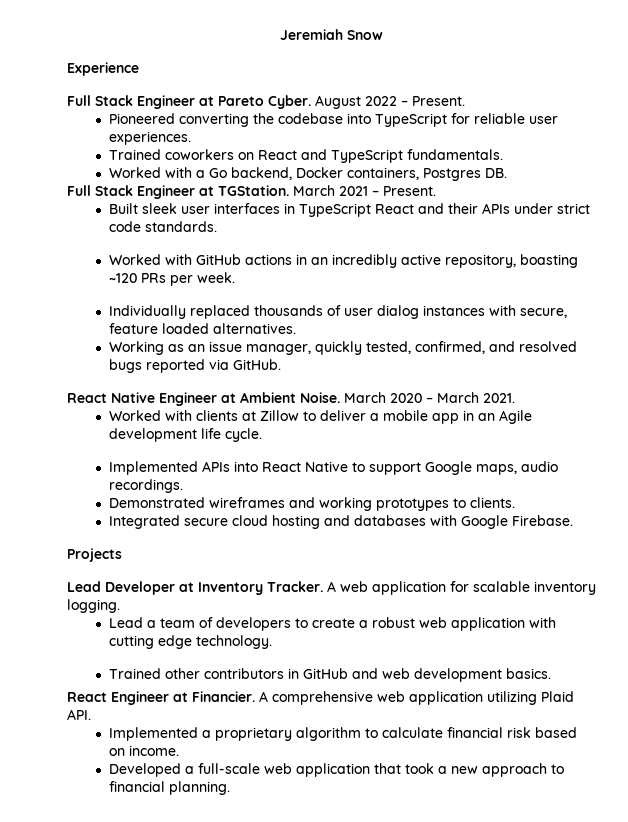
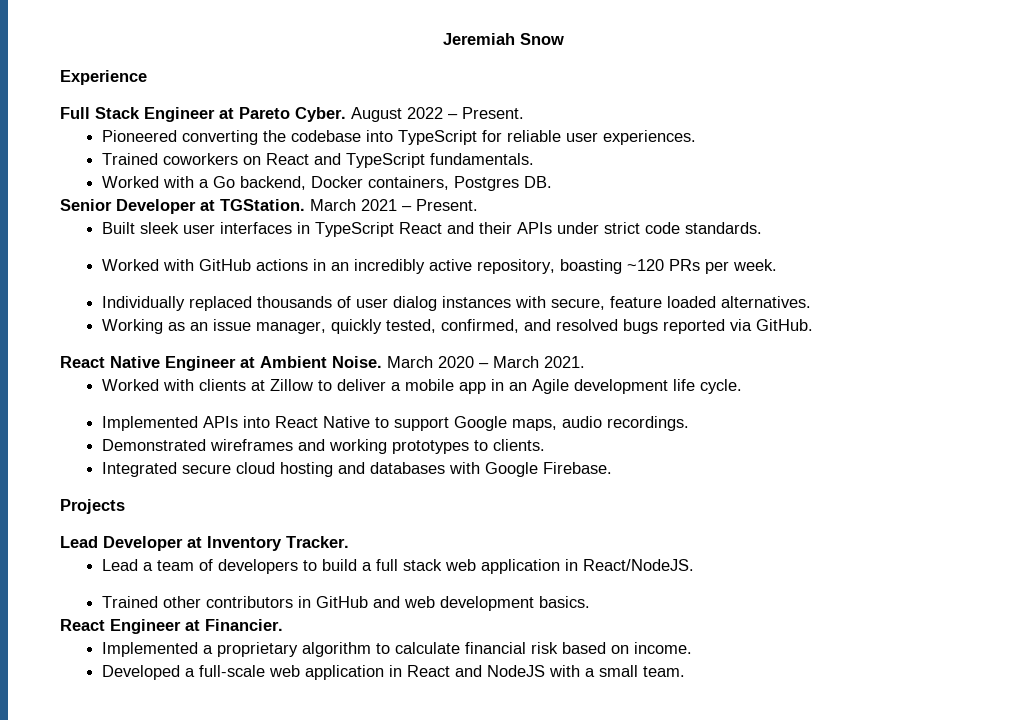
[67,185,195,199] Full Stack Engineer -> [60,199,196,214] Senior Developer
[327,581,596,595] [67,599,120,613] A web application for scalable inventory logging. -> (349, 542) none
[311,617,556,631] [108,635,272,649] create a robust web application with cutting edge technology. -> [322,559,695,574] build a full stack web application in React/NodeJS.
[259,691,574,705] [67,709,91,720] A comprehensive web application utilizing Plaid API. -> (283, 625) none
[373,763,564,777] [108,781,230,795] that took a new approach to financial planning. -> [389,665,686,677] in React and NodeJS with a small team.

